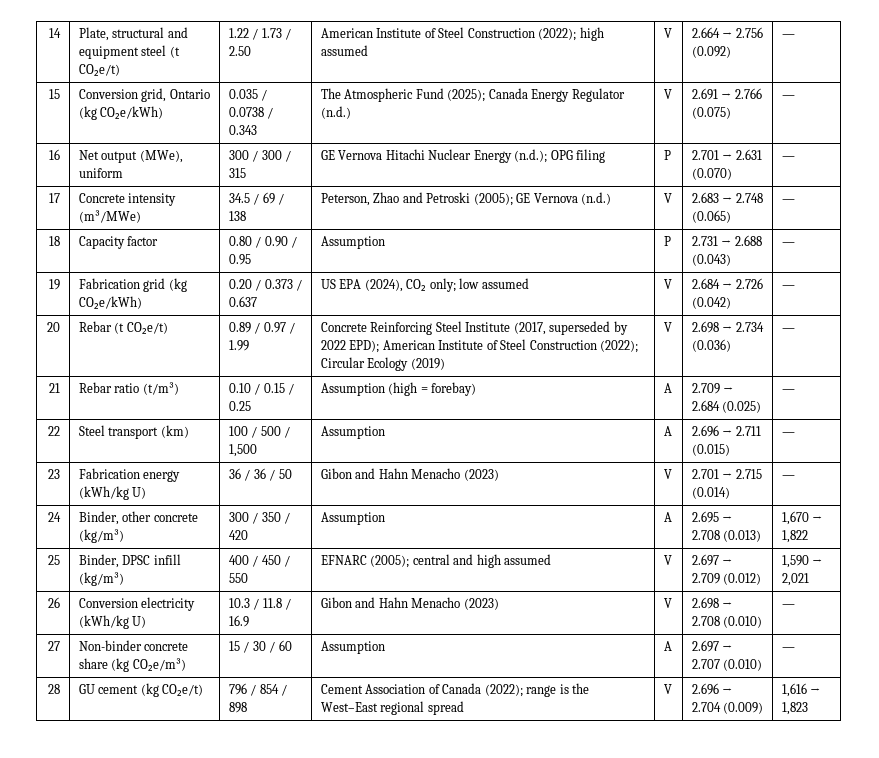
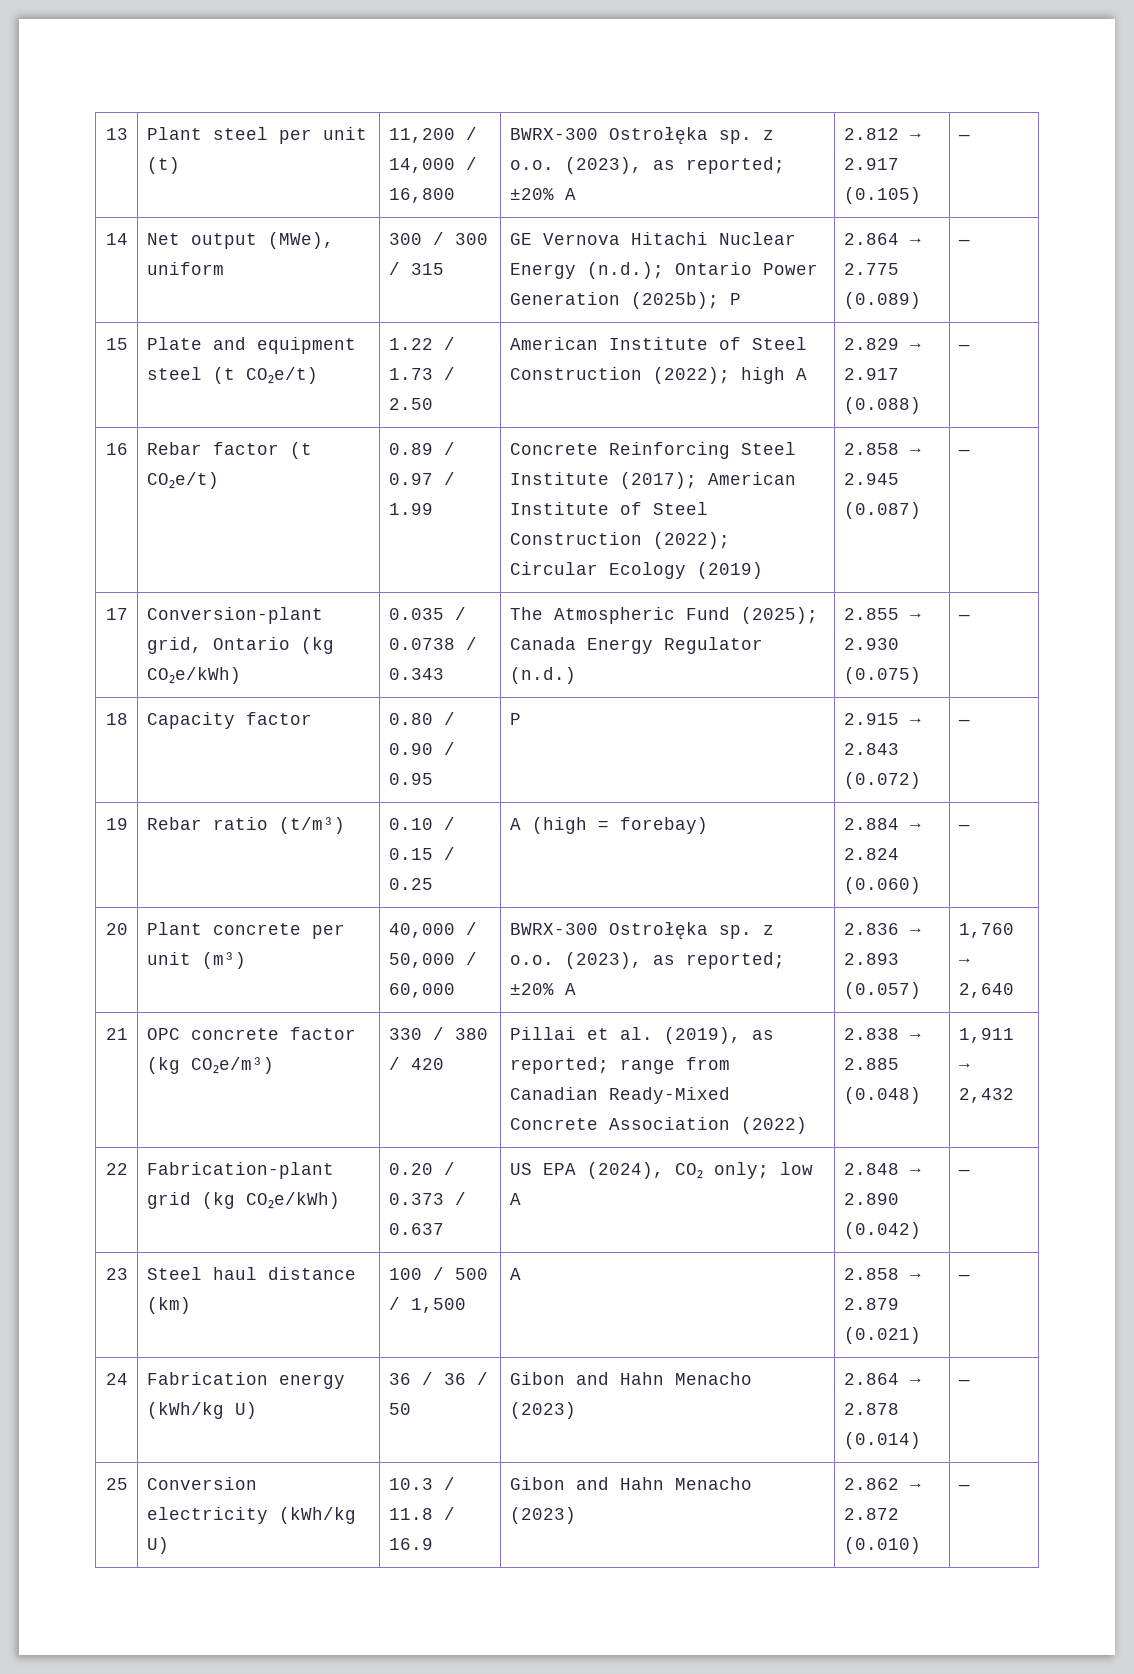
[49,28,62,38] [78,27,165,41] 14 | Plate, structural -> [106,128,129,140] [146,127,367,144] [146,157,180,174] [388,127,477,143] [388,157,477,173] [388,188,455,203] [509,127,774,145] [509,157,785,174] [509,188,576,200] [843,128,921,140] [843,158,899,170] [843,187,921,204] [957,134,970,140] [106,233,129,245] [146,232,334,249] [146,262,224,275] [388,232,488,245] [388,262,444,275] [509,232,796,245] [509,262,818,279] [509,292,741,309] [843,233,921,245] [843,263,899,275] [843,292,921,309] [957,239,970,245] [106,338,129,350] [146,337,202,350] 13 | Plant steel per unit (t) | 11,200 / 14,000 / 16,800 | BWRX-300 Ostrołęka sp. z o.o. (2023), as reported; ±20% A | 2.812 → 2.917 (0.105) | — // 14 | Net output (MWe), uniform | 300 / 300 / 315 | GE Vernova Hitachi Nuclear Energy (n.d.); Ontario Power Generation (2025b); P | 2.864 → 2.775 (0.089) | — // 15 | Plate
[320,45,368,56] [663,28,672,38] [691,27,763,38] [691,46,731,58] [781,34,795,38] [49,89,61,99] [78,89,138,99] assumed | V | 2.664 → 2.756 (0.092) | — // 15 | Conversion -> [795,368,807,380] [843,338,921,350] [843,368,899,380] [843,397,921,414] [957,344,970,350] [106,443,129,455] [146,442,312,459] [146,472,219,489] [388,442,455,455] [388,472,455,485] [388,503,433,515] [509,442,796,459] [509,472,796,489] [509,502,708,515] [509,532,730,549] [509,562,763,579] [843,443,921,455] [843,473,899,485] [843,502,921,519] [957,449,970,455] [106,608,129,620] [146,607,323,624] A | 2.829 → 2.917 (0.088) | — // 16 | Rebar factor (t CO₂e/t) | 0.89 / 0.97 / 1.99 | Concrete Reinforcing Steel Institute (2017); American Institute of Steel Construction (2022); Circular Ecology (2019) | 2.858 → 2.945 (0.087) | — // 17 | Conversion-plant
[663,89,672,99] [691,88,762,100] [691,107,731,119] [781,95,795,99] [49,149,61,160] [78,150,183,163] [78,168,123,178] [228,150,292,162] [228,168,246,178] [320,149,606,163] [663,150,671,160] [691,149,762,160] [691,168,732,180] [781,156,795,160] [49,193,61,203] [78,193,177,206] [78,210,141,223] [228,192,285,205] [228,211,246,221] [320,192,612,206] [663,193,672,203] [691,192,763,203] [691,210,731,223] V | 2.691 → 2.766 (0.075) | — // 16 | Net output (MWe), uniform | 300 / 300 / 315 | GE Vernova Hitachi Nuclear Energy (n.d.); OPG filing | P | 2.701 → 2.631 (0.070) | — // 17 | Concrete intensity (m³/MWe) | 34.5 / 69 / 138 | Peterson, Zhao and Petroski (2005); GE Vernova (n.d.) | V | 2.683 → 2.748 (0.065) -> [843,608,921,620] [843,638,899,650] [843,667,921,684] 2.855 → 2.930 (0.075)
[320,236,385,249] [663,236,671,246] [691,235,762,246] [691,254,731,266] [781,242,795,246] [49,279,61,290] [78,278,140,289] | Assumption | P | 2.731 → 2.688 (0.043) | — // 19 | Fabrication -> [509,713,521,725] [843,713,921,725] [843,743,899,755] [843,772,921,789] [957,719,970,725] [106,818,129,830] [146,817,345,834] [388,817,455,830] [388,847,455,860] [388,878,433,890] [509,817,708,834] [843,818,921,830] [843,848,899,860] [843,877,921,894] [957,824,970,830] [106,923,129,935] [146,922,345,939] [146,952,246,969] [388,922,477,938] [388,952,477,968] [388,983,455,998] [509,922,774,940] [509,952,785,969] [509,983,576,995] [843,923,921,935] [843,953,899,965] [843,982,921,999] [958,923,1014,938] [958,958,970,965] [958,983,1014,998] [106,1028,129,1040] [146,1027,356,1040] [146,1057,274,1074] [388,1027,488,1040] [388,1057,444,1070] [509,1027,774,1044] [509,1057,730,1074] [509,1087,730,1104] [509,1117,807,1134] [843,1028,921,1040] [843,1058,899,1070] [843,1087,921,1104] [958,1028,1014,1043] [958,1063,970,1070] [958,1088,1014,1103] [106,1163,129,1175] [146,1162,334,1179] | P | 2.915 → 2.843 (0.072) | — // 19 | Rebar ratio (t/m³) | 0.10 / 0.15 / 0.25 | A (high = forebay) | 2.884 → 2.824 (0.060) | — // 20 | Plant concrete per unit (m³) | 40,000 / 50,000 / 60,000 | BWRX-300 Ostrołęka sp. z o.o. (2023), as reported; ±20% A | 2.836 → 2.893 (0.057) | 1,760 → 2,640 // 21 | OPC concrete factor (kg CO₂e/m³) | 330 / 380 / 420 | Pillai et al. (2019), as reported; range from Canadian Ready-Mixed Concrete Association (2022) | 2.838 → 2.885 (0.048) | 1,911 → 2,432 // 22 | Fabrication-plant
[481,278,529,289] [663,279,672,289] [691,278,763,289] [691,297,731,309] [781,285,795,289] [47,322,61,332] [78,321,168,334] [228,322,296,334] [228,340,249,351] [320,321,628,335] [320,339,639,353] [320,357,445,371] [663,322,672,332] [691,321,764,333] [691,339,731,352] [781,328,795,332] [49,383,61,393] [78,382,179,395] [228,383,295,395] [228,401,251,411] [320,382,477,396] [663,383,672,393] [691,383,734,394] [691,400,762,413] [781,389,795,393] [48,426,61,436] [78,425,159,439] assumed | V | 2.684 → 2.726 (0.042) | — // 20 | Rebar (t CO₂e/t) | 0.89 / 0.97 / 1.99 | Concrete Reinforcing Steel Institute (2017, superseded by 2022 EPD); American Institute of Steel Construction (2022); Circular Ecology (2019) | V | 2.698 → 2.734 (0.036) | — // 21 | Rebar ratio (t/m³) | 0.10 / 0.15 / 0.25 | Assumption (high = forebay) | A | 2.709 → 2.684 (0.025) | — // 22 | Steel transport -> [509,1193,521,1205] [843,1163,921,1175] [843,1193,899,1205] [843,1222,921,1239] [957,1169,970,1175] [106,1268,129,1280] [146,1267,356,1280] A | 2.848 → 2.890 (0.042) | — // 23 | Steel haul distance
[320,426,385,439] [663,426,672,436] [691,425,761,437] [691,444,730,456] [781,432,795,436] [48,469,61,479] | Assumption | A | 2.696 → 2.711 (0.015) | — // 23 -> [509,1268,521,1280] [843,1268,921,1280] [843,1298,899,1310] [843,1327,921,1344] [957,1274,970,1280] [106,1373,129,1385] | A | 2.858 → 2.879 (0.021) | — // 24
[663,469,672,479] [691,469,762,479] [691,487,730,499] [781,475,795,479] [48,512,62,522] [78,511,198,525] [78,529,124,543] [228,512,291,524] [228,530,248,540] [320,512,385,525] [663,512,672,522] [691,511,733,523] [691,530,762,542] [781,511,823,525] [781,530,808,543] [48,555,61,565] [78,554,181,568] [78,572,124,586] [228,555,291,567] [228,573,248,583] [320,554,552,568] [663,555,672,565] [691,554,733,566] [691,573,762,585] [781,555,823,568] [781,573,809,586] [48,597,61,608] V | 2.701 → 2.715 (0.014) | — // 24 | Binder, other concrete (kg/m³) | 300 / 350 / 420 | Assumption | A | 2.695 → 2.708 (0.013) | 1,670 → 1,822 // 25 | Binder, DPSC infill (kg/m³) | 400 / 450 / 550 | EFNARC (2005); central and high assumed | V | 2.697 → 2.709 (0.012) | 1,590 → 2,021 // 26 -> [843,1373,921,1385] [843,1403,899,1415] [843,1432,921,1449] [957,1379,970,1385] [106,1478,129,1490] 2.864 → 2.878 (0.014) | — // 25
[663,598,672,608] [691,597,733,609] [691,616,763,628] [781,604,795,608] [48,641,61,651] [78,640,189,651] [78,658,186,672] [228,640,292,653] [320,641,385,654] [663,641,672,651] [691,640,733,652] [691,659,763,671] [781,647,795,651] [48,684,61,694] [78,683,204,697] [228,683,288,696] [228,702,247,713] [320,683,590,697] [320,701,464,715] [663,684,672,694] [691,683,733,695] [691,702,764,714] [781,683,821,697] [781,702,808,715] V | 2.698 → 2.708 (0.010) | — // 27 | Non-binder concrete share (kg CO₂e/m³) | 15 / 30 / 60 | Assumption | A | 2.697 → 2.707 (0.010) | — // 28 | GU cement (kg CO₂e/t) | 796 / 854 / 898 | Cement Association of Canada (2022); range is the West–East regional spread | V | 2.696 → 2.704 (0.009) | 1,616 → 1,823 -> [843,1478,921,1490] [843,1508,899,1520] [843,1537,921,1554] [957,1484,970,1490] 2.862 → 2.872 (0.010) | —

